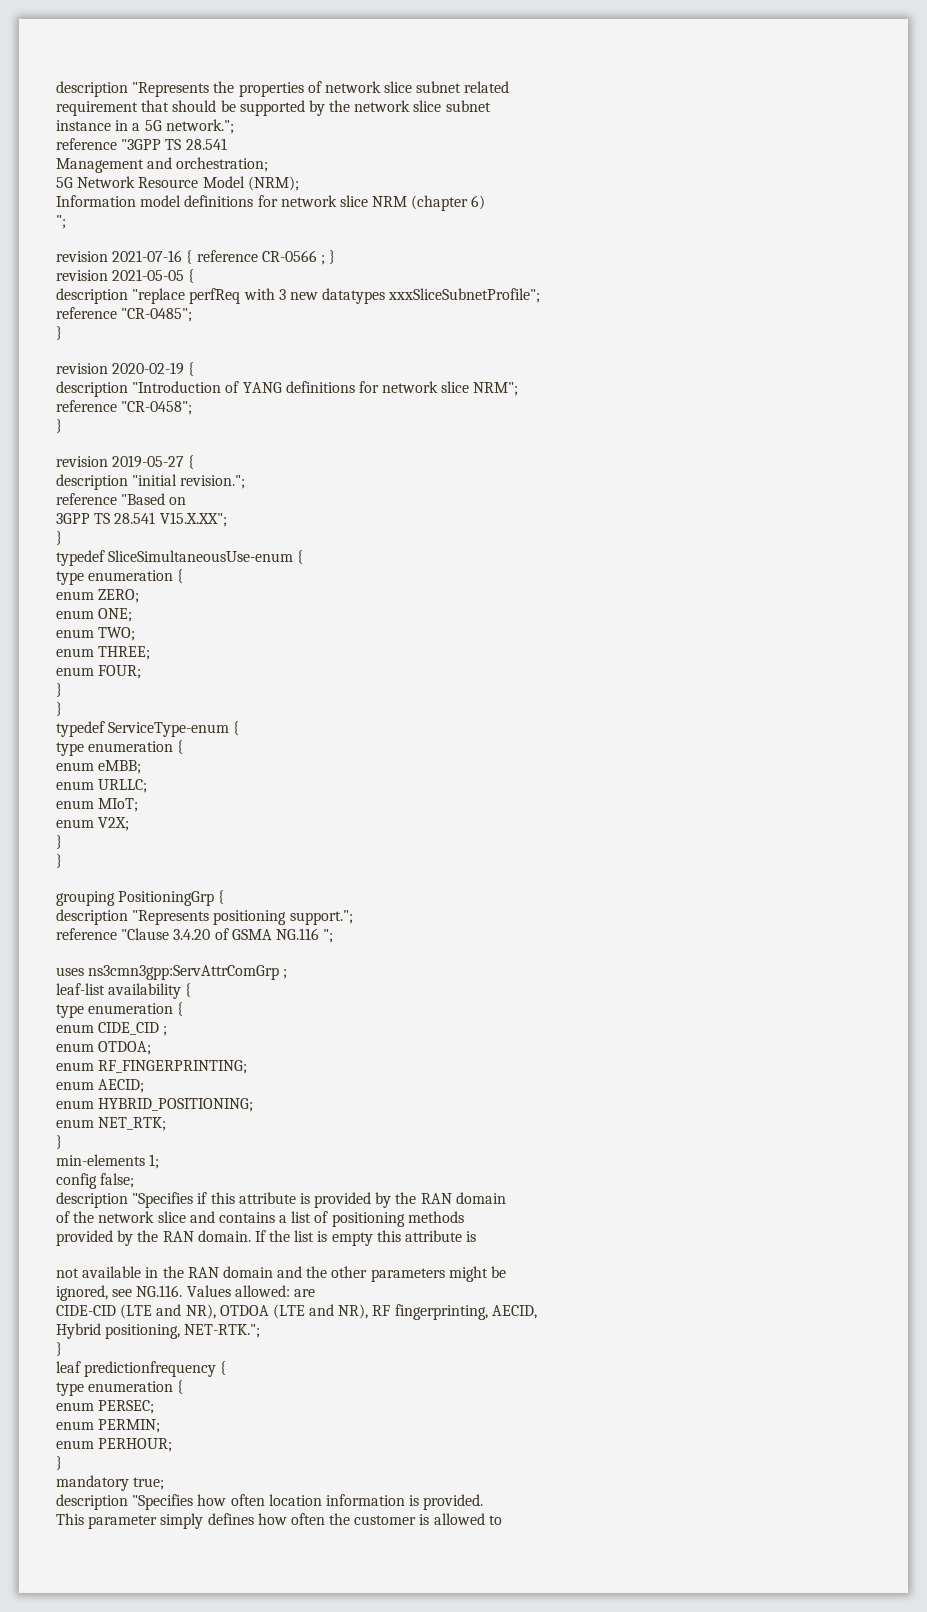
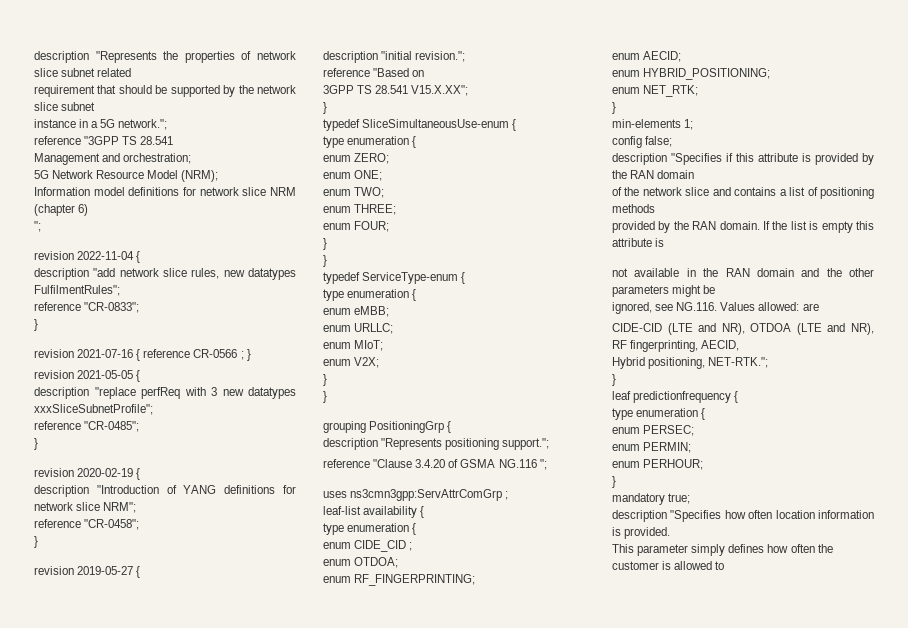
(66, 222) none -> [34,251,141,263] [34,268,296,280] [34,285,120,296] [34,302,140,313] [34,319,38,331] // revision 2022-11-04 { // description "add network slice rules, new datatypes FulfilmentRules"; // reference "CR-0833"; // }

